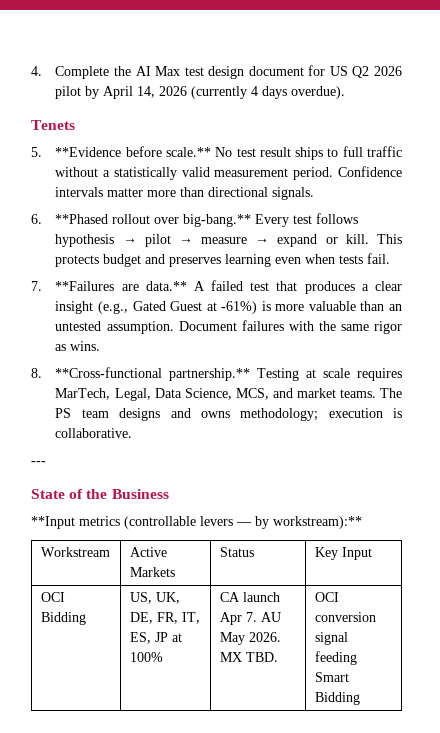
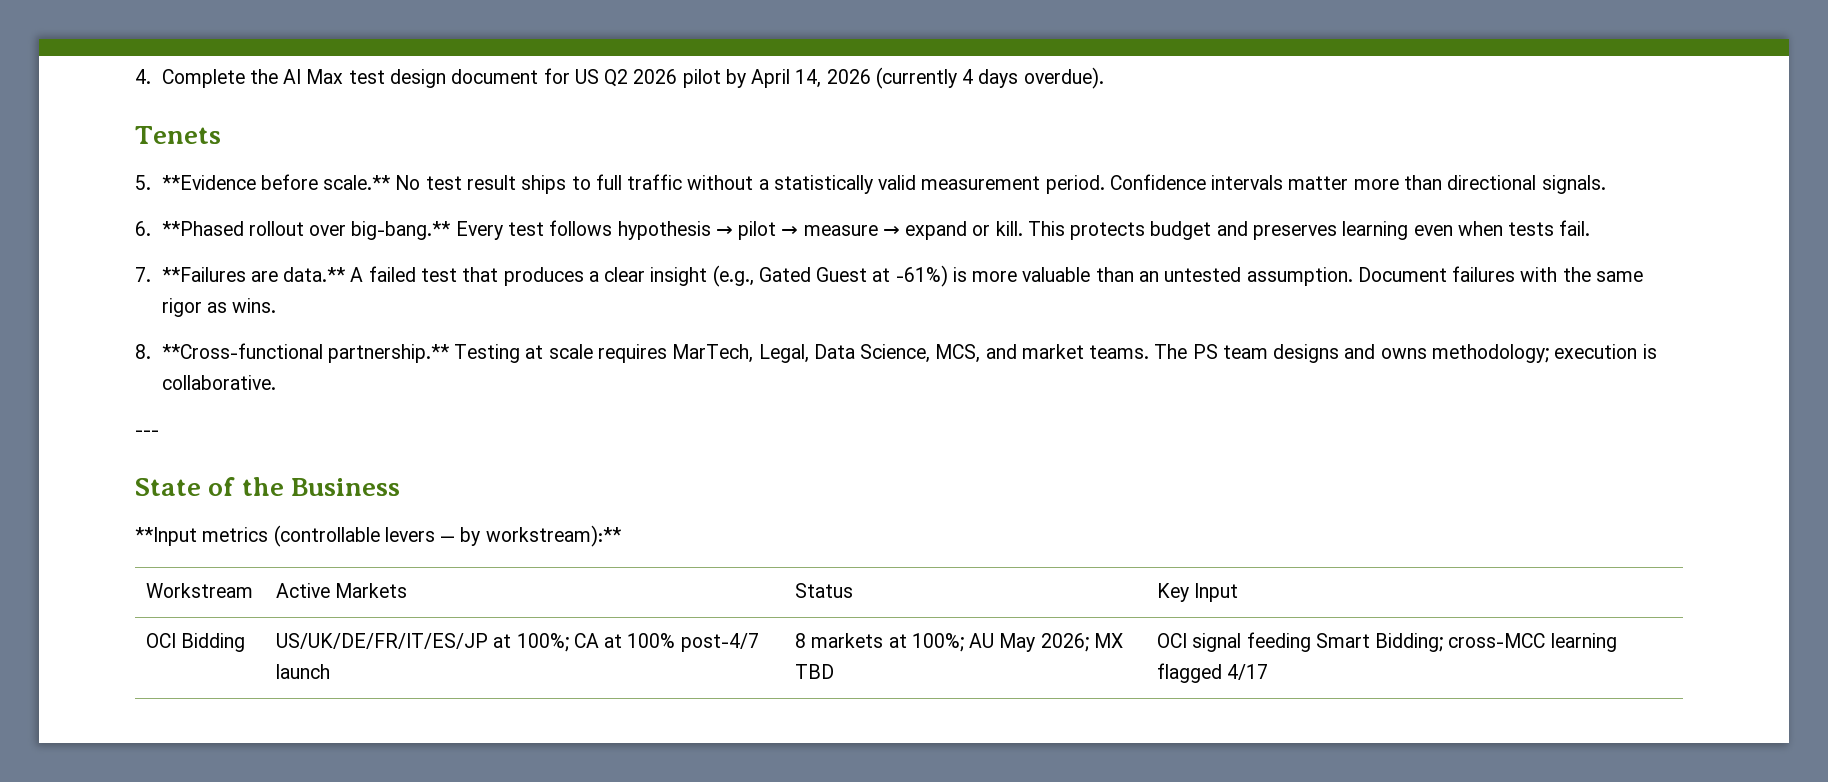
[129,592,180,604] [129,612,200,624] [129,632,182,644] [129,652,163,662] [219,592,280,602] [219,612,281,625] [219,632,281,645] [219,652,278,662] [314,592,339,602] [314,612,376,622] US, UK, DE, FR, IT, ES, JP at 100% | CA launch Apr 7. AU May 2026. MX TBD. | OCI conversion -> [276,633,759,652] [276,664,331,679] [795,633,1123,652] [795,664,835,679] [1157,633,1188,648] US/UK/DE/FR/IT/ES/JP at 100%; CA at 100% post-4/7 launch | 8 markets at 100%; AU May 2026; MX TBD | OCI
[314,692,360,705] Bidding -> [1375,633,1617,652] [1157,663,1269,683] Bidding; cross-MCC learning flagged 4/17

